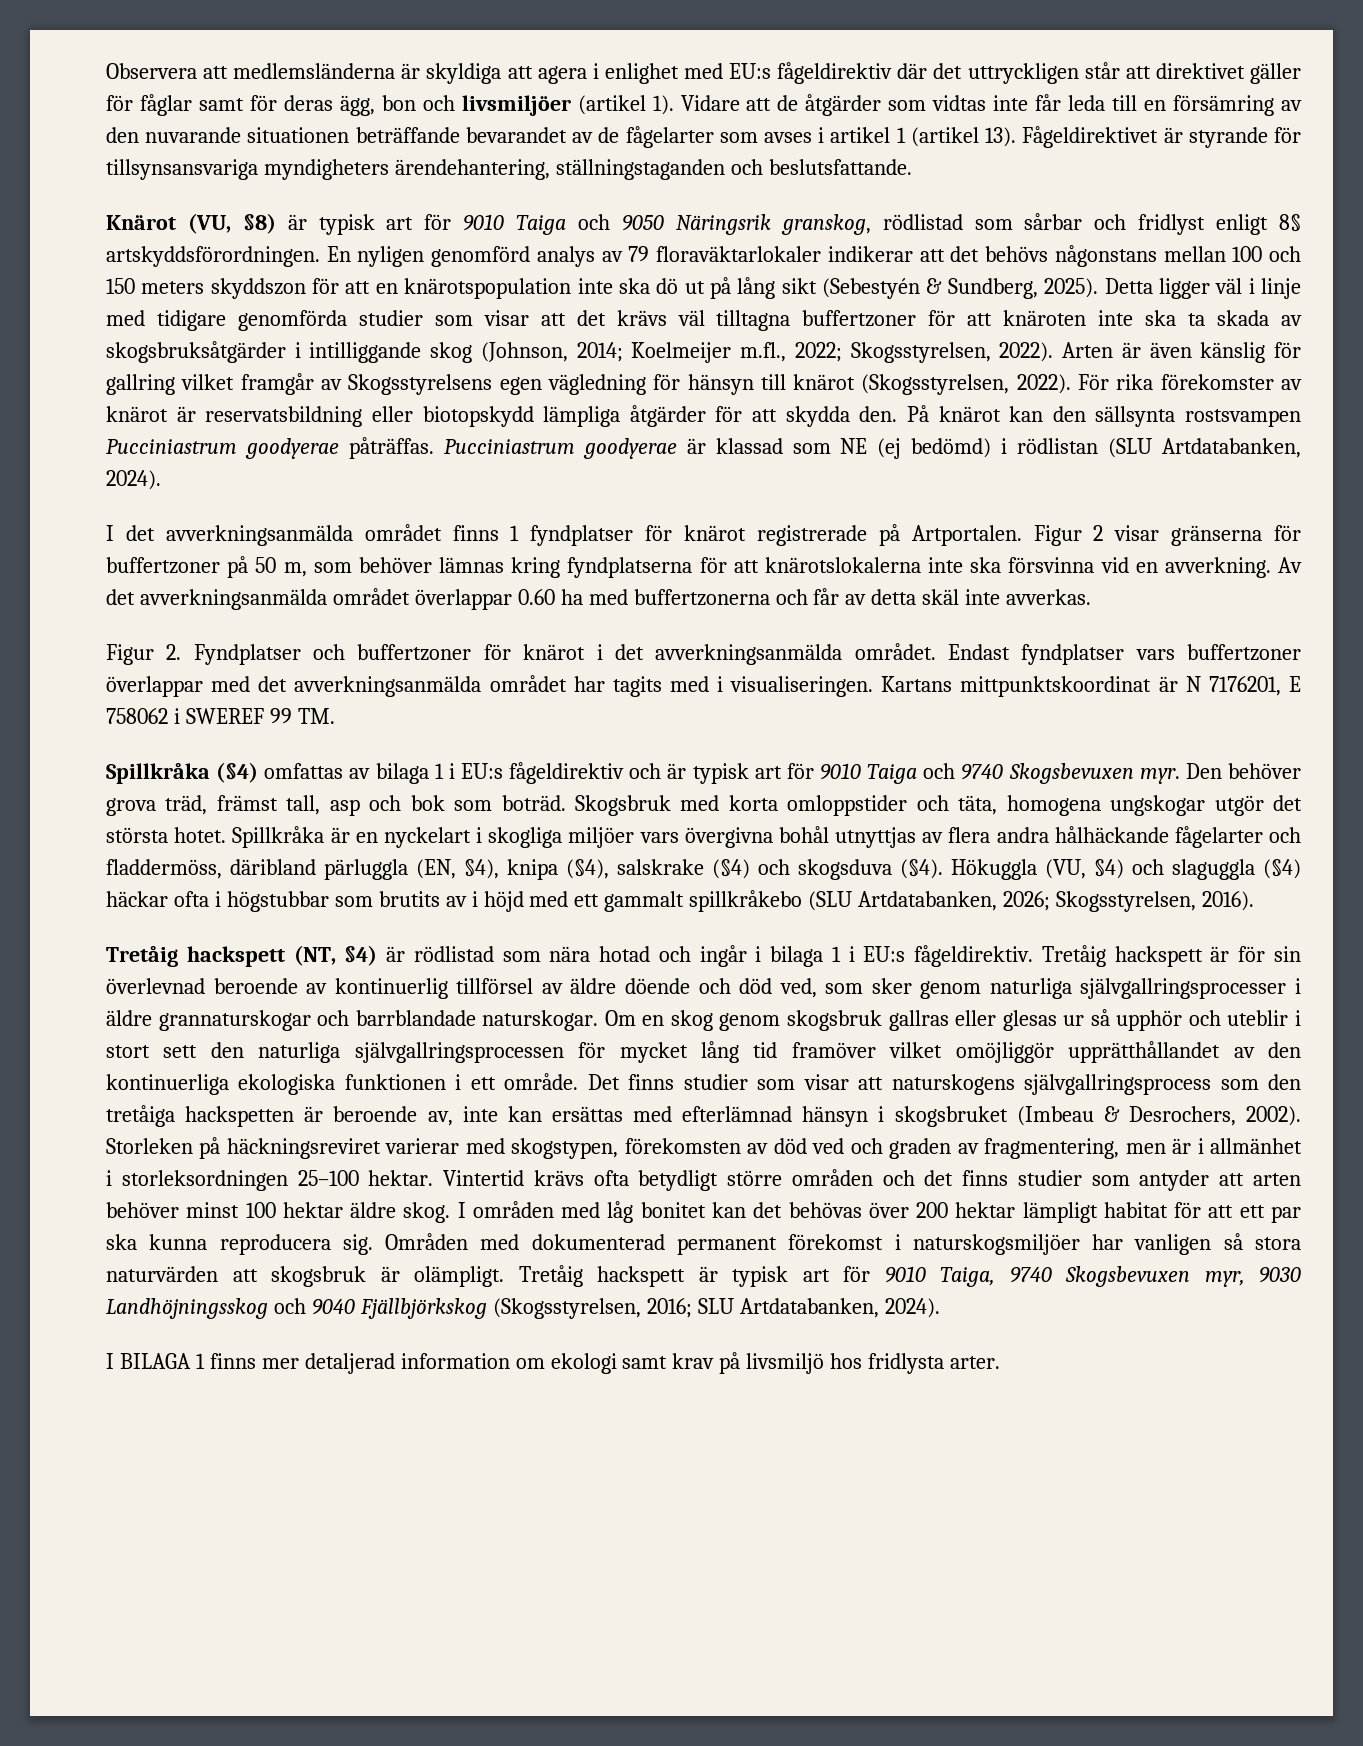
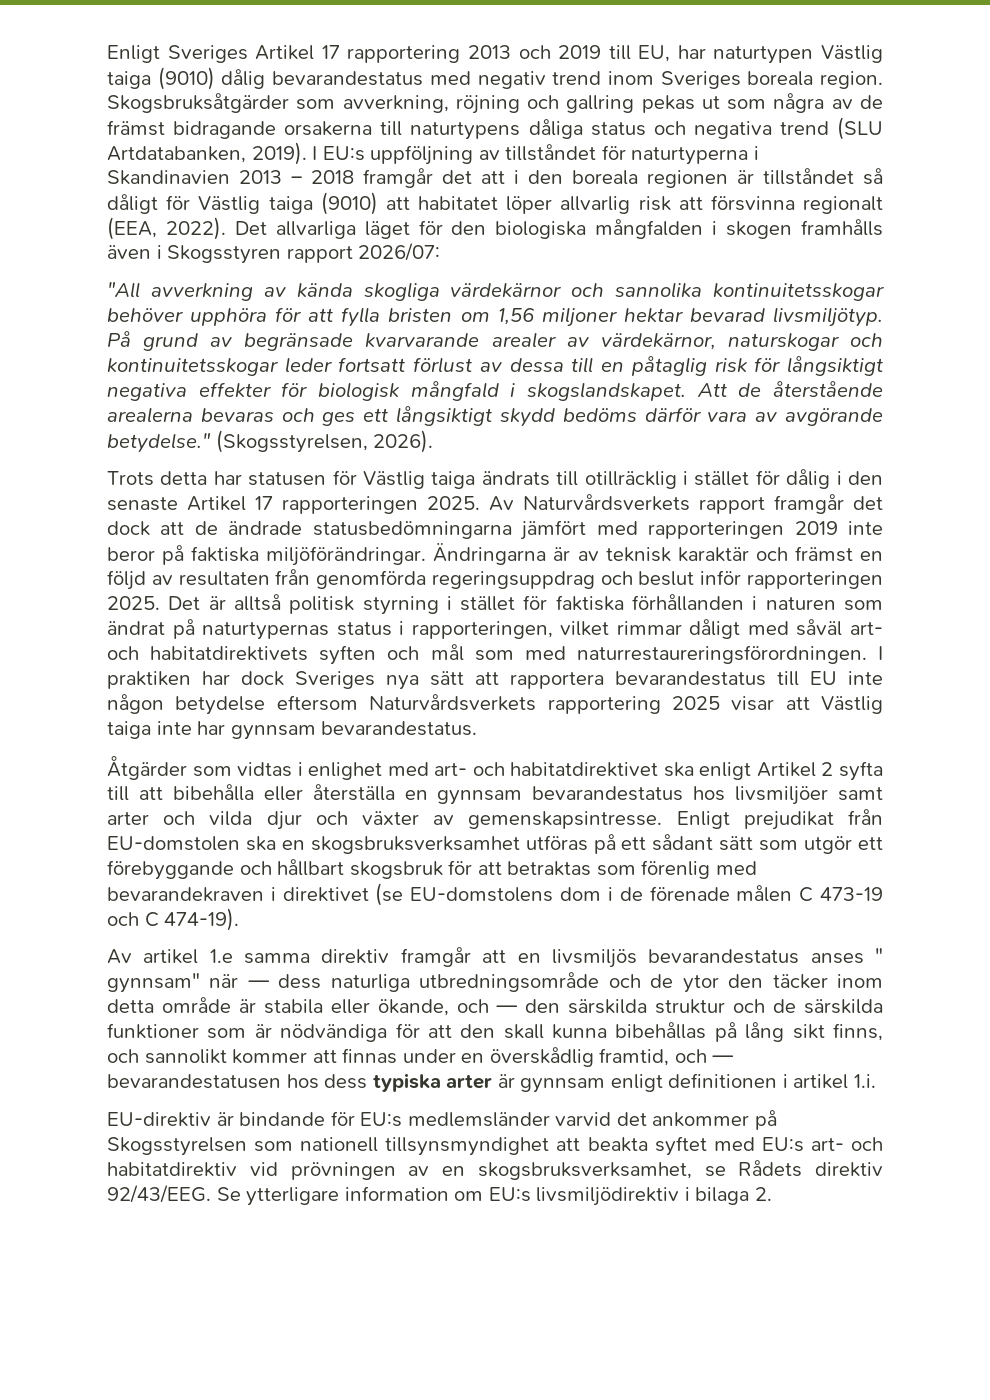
[106,62,1301,84] [106,94,1303,116] [106,126,1301,148] [106,159,912,180] [106,213,1302,235] [106,245,1302,267] [106,277,1301,299] [106,310,1303,331] [106,341,1302,363] [106,373,1302,395] [106,405,1301,427] [106,437,1302,459] [106,470,161,490] [106,524,1301,546] [106,556,1302,578] [106,588,1092,610] [106,643,1301,665] [106,675,1302,697] [106,708,335,724] [106,762,1301,784] [106,795,1302,816] [106,826,1301,848] [106,859,1301,880] [106,890,1254,912] [106,945,1302,967] [106,978,1301,999] [106,1009,1301,1031] [106,1041,1301,1063] [106,1073,1302,1095] [106,1105,1301,1127] [106,1137,1303,1159] [106,1169,1301,1191] [106,1201,1301,1223] [106,1233,1301,1255] [106,1265,1301,1287] [106,1298,940,1319] [106,1352,1001,1374] Observera att medlemsländerna är skyldiga att agera i enlighet med EU:s fågeldirektiv där det uttryckligen står att direktivet gäller för fåglar samt för deras ägg, bon och livsmiljöer (artikel 1). Vidare att de åtgärder som vidtas inte får leda till en försämring av den nuvarande situationen beträffande bevarandet av de fågelarter som avses i artikel 1 (artikel 13). Fågeldirektivet är styrande för tillsynsansvariga myndigheters ärendehantering, ställningstaganden och beslutsfattande. // Knärot (VU, §8) är typisk art för 9010 Taiga och 9050 Näringsrik granskog, rödlistad som sårbar och fridlyst enligt 8§ artskyddsförordningen. En nyligen genomförd analys av 79 floraväktarlokaler indikerar att det behövs någonstans mellan 100 och 150 meters skyddszon för att en knärotspopulation inte ska dö ut på lång sikt (Sebestyén & Sundberg, 2025). Detta ligger väl i linje med tidigare genomförda studier som visar att det krävs väl tilltagna buffertzoner för att knäroten inte ska ta skada av skogsbruksåtgärder i intilliggande skog (Johnson, 2014; Koelmeijer m.fl., 2022; Skogsstyrelsen, 2022). Arten är även känslig för gallring vilket framgår av Skogsstyrelsens egen vägledning för hänsyn till knärot (Skogsstyrelsen, 2022). För rika förekomster av knärot är reservatsbildning eller biotopskydd lämpliga åtgärder för att skydda den. På knärot kan den sällsynta rostsvampen Pucciniastrum goodyerae påträffas. Pucciniastrum goodyerae är klassad som NE (ej bedömd) i rödlistan (SLU Artdatabanken, 2024). // I det avverkningsanmälda området finns 1 fyndplatser för knärot registrerade på Artportalen. Figur 2 visar gränserna för buffertzoner på 50 m, som behöver lämnas kring fyndplatserna för att knärotslokalerna inte ska försvinna vid en avverkning. Av det avverkningsanmälda området överlappar 0.60 ha med buffertzonerna och får av detta skäl inte avverkas. // Figur 2. Fyndplatser och buffertzoner för knärot i det avverkningsanmälda området. Endast fyndplatser vars buffertzoner överlappar med det avverkningsanmälda området har tagits med i visualiseringen. Kartans mittpunktskoordinat är N 7176201, E 758062 i SWEREF 99 TM. // Spillkråka (§4) omfattas av bilaga 1 i EU:s fågeldirektiv och är typisk art för 9010 Taiga och 9740 Skogsbevuxen myr. Den behöver grova träd, främst tall, asp och bok som boträd. Skogsbruk med korta omloppstider och täta, homogena ungskogar utgör det största hotet. Spillkråka är en nyckelart i skogliga miljöer vars övergivna bohål utnyttjas av flera andra hålhäckande fågelarter och fladdermöss, däribland pärluggla (EN, §4), knipa (§4), salskrake (§4) och skogsduva (§4). Hökuggla (VU, §4) och slaguggla (§4) häckar ofta i högstubbar som brutits av i höjd med ett gammalt spillkråkebo (SLU Artdatabanken, 2026; Skogsstyrelsen, 2016). // Tretåig hackspett (NT, §4) är rödlistad som nära hotad och ingår i bilaga 1 i EU:s fågeldirektiv. Tretåig hackspett är för sin överlevnad beroende av kontinuerlig tillförsel av äldre döende och död ved, som sker genom naturliga självgallringsprocesser i äldre grannaturskogar och barrblandade naturskogar. Om en skog genom skogsbruk gallras eller glesas ur så upphör och uteblir i stort sett den naturliga självgallringsprocessen för mycket lång tid framöver vilket omöjliggör upprätthållandet av den kontinuerliga ekologiska funktionen i ett område. Det finns studier som visar att naturskogens självgallringsprocess som den tretåiga hackspetten är beroende av, inte kan ersättas med efterlämnad hänsyn i skogsbruket (Imbeau & Desrochers, 2002). Storleken på häckningsreviret varierar med skogstypen, förekomsten av död ved och graden av fragmentering, men är i allmänhet i storleksordningen 25–100 hektar. Vintertid krävs ofta betydligt större områden och det finns studier som antyder att arten behöver minst 100 hektar äldre skog. I områden med låg bonitet kan det behövas över 200 hektar lämpligt habitat för att ett par ska kunna reproducera sig. Områden med dokumenterad permanent förekomst i naturskogsmiljöer har vanligen så stora naturvärden att skogsbruk är olämpligt. Tretåig hackspett är typisk art för 9010 Taiga, 9740 Skogsbevuxen myr, 9030 Landhöjningsskog och 9040 Fjällbjörkskog (Skogsstyrelsen, 2016; SLU Artdatabanken, 2024). // I BILAGA 1 finns mer detaljerad information om ekologi samt krav på livsmiljö hos fridlysta arter. -> [107,45,884,64] [107,67,884,90] [107,93,883,114] [107,117,884,140] [107,142,759,165] [107,168,883,188] [107,192,883,215] [107,217,883,240] [107,243,441,264] [107,282,884,301] [107,307,883,327] [107,331,883,351] [107,356,884,376] [107,381,883,401] [107,406,884,427] [107,430,434,453] [107,469,883,489] [107,494,883,514] [107,520,884,540] [107,543,883,566] [107,569,884,590] [107,594,883,615] [107,619,883,640] [107,644,883,665] [107,671,883,690] [107,694,883,715] [107,721,478,740] [107,756,884,781] [107,784,883,805] [107,809,883,830] [107,834,883,854] [107,859,757,880] [107,883,884,906] [107,908,240,931] [107,947,884,968] [107,972,884,993] [107,997,883,1016] [107,1022,884,1042] [107,1047,735,1067] [107,1073,876,1093] [107,1110,777,1130] [107,1136,884,1156] [107,1160,883,1180] [107,1185,772,1206] Enligt Sveriges Artikel 17 rapportering 2013 och 2019 till EU, har naturtypen Västlig taiga (9010) dålig bevarandestatus med negativ trend inom Sveriges boreala region. Skogsbruksåtgärder som avverkning, röjning och gallring pekas ut som några av de främst bidragande orsakerna till naturtypens dåliga status och negativa trend (SLU Artdatabanken, 2019). I EU:s uppföljning av tillståndet för naturtyperna i Skandinavien 2013 – 2018 framgår det att i den boreala regionen är tillståndet så dåligt för Västlig taiga (9010) att habitatet löper allvarlig risk att försvinna regionalt (EEA, 2022). Det allvarliga läget för den biologiska mångfalden i skogen framhålls även i Skogsstyren rapport 2026/07: // "All avverkning av kända skogliga värdekärnor och sannolika kontinuitetsskogar behöver upphöra för att fylla bristen om 1,56 miljoner hektar bevarad livsmiljötyp. På grund av begränsade kvarvarande arealer av värdekärnor, naturskogar och kontinuitetsskogar leder fortsatt förlust av dessa till en påtaglig risk för långsiktigt negativa effekter för biologisk mångfald i skogslandskapet. Att de återstående arealerna bevaras och ges ett långsiktigt skydd bedöms därför vara av avgörande betydelse." (Skogsstyrelsen, 2026). // Trots detta har statusen för Västlig taiga ändrats till otillräcklig i stället för dålig i den senaste Artikel 17 rapporteringen 2025. Av Naturvårdsverkets rapport framgår det dock att de ändrade statusbedömningarna jämfört med rapporteringen 2019 inte beror på faktiska miljöförändringar. Ändringarna är av teknisk karaktär och främst en följd av resultaten från genomförda regeringsuppdrag och beslut inför rapporteringen 2025. Det är alltså politisk styrning i stället för faktiska förhållanden i naturen som ändrat på naturtypernas status i rapporteringen, vilket rimmar dåligt med såväl art- och habitatdirektivets syften och mål som med naturrestaureringsförordningen. I praktiken har dock Sveriges nya sätt att rapportera bevarandestatus till EU inte någon betydelse eftersom Naturvårdsverkets rapportering 2025 visar att Västlig taiga inte har gynnsam bevarandestatus. // Åtgärder som vidtas i enlighet med art- och habitatdirektivet ska enligt Artikel 2 syfta till att bibehålla eller återställa en gynnsam bevarandestatus hos livsmiljöer samt arter och vilda djur och växter av gemenskapsintresse. Enligt prejudikat från EU-domstolen ska en skogsbruksverksamhet utföras på ett sådant sätt som utgör ett förebyggande och hållbart skogsbruk för att betraktas som förenlig med bevarandekraven i direktivet (se EU-domstolens dom i de förenade målen C 473-19 och C 474-19). // Av artikel 1.e samma direktiv framgår att en livsmiljös bevarandestatus anses " gynnsam" när — dess naturliga utbredningsområde och de ytor den täcker inom detta område är stabila eller ökande, och — den särskilda struktur och de särskilda funktioner som är nödvändiga för att den skall kunna bibehållas på lång sikt finns, och sannolikt kommer att finnas under en överskådlig framtid, och — bevarandestatusen hos dess typiska arter är gynnsam enligt definitionen i artikel 1.i. // EU-direktiv är bindande för EU:s medlemsländer varvid det ankommer på Skogsstyrelsen som nationell tillsynsmyndighet att beakta syftet med EU:s art- och habitatdirektiv vid prövningen av en skogsbruksverksamhet, se Rådets direktiv 92/43/EEG. Se ytterligare information om EU:s livsmiljödirektiv i bilaga 2.

